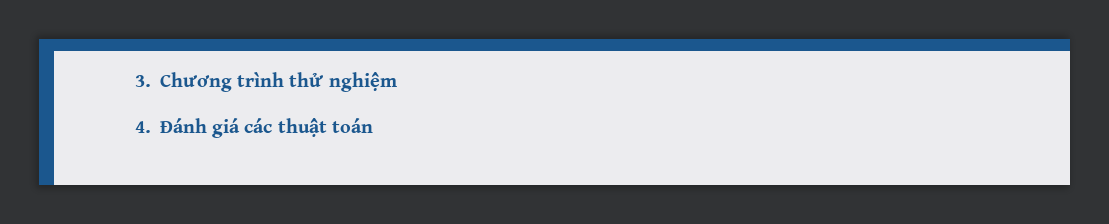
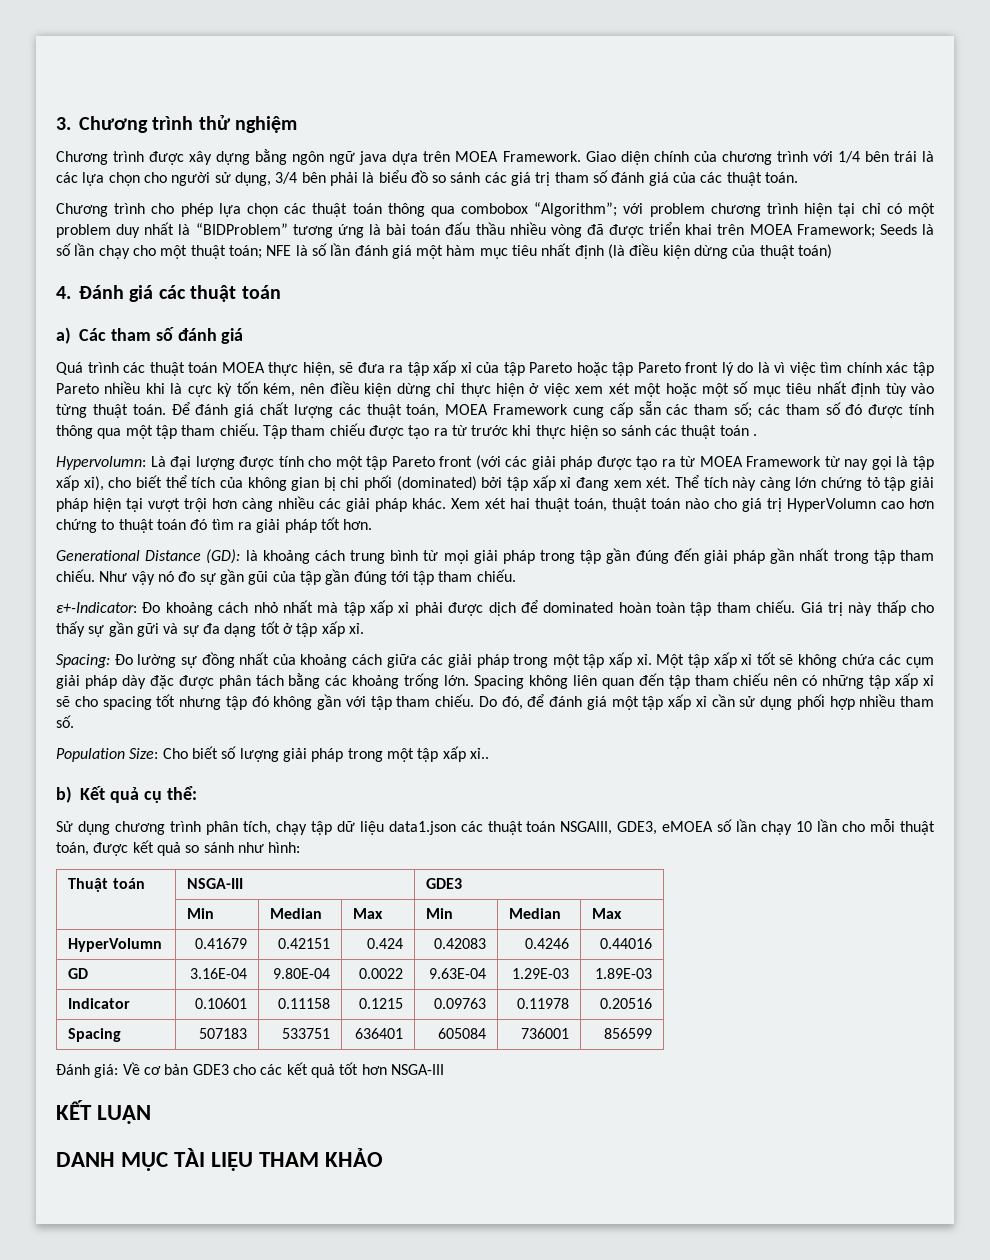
(397, 82) none -> [56,149,935,165] [56,170,799,186] [56,202,935,217] [56,222,934,238] [56,243,833,259] // Chương trình được xây dựng bằng ngôn ngữ java dựa trên MOEA Framework. Giao diện chính của chương trình với 1/4 bên trái là các lựa chọn cho người sử dụng, 3/4 bên phải là biểu đồ so sánh các giá trị tham số đánh giá của các thuật toán. // Chương trình cho phép lựa chọn các thuật toán thông qua combobox “Algorithm”; với problem chương trình hiện tại chỉ có một problem duy nhất là “BIDProblem” tương ứng là bài toán đấu thầu nhiều vòng đã được triển khai trên MOEA Framework; Seeds là số lần chạy cho một thuật toán; NFE là số lần đánh giá một hàm mục tiêu nhất định (là điều kiện dừng của thuật toán)
(373, 125) none -> [56,327,244,344] [56,360,935,376] [56,381,935,397] [56,401,935,418] [56,423,758,439] [56,455,934,470] [56,475,934,491] [56,496,934,512] [56,517,373,533] [56,548,934,564] [56,569,516,585] [56,600,934,616] [56,621,364,637] [56,652,935,668] [56,673,934,689] [56,694,934,710] [56,715,74,728] [56,746,489,762] [56,786,197,803] [56,819,936,835] [56,840,301,856] [68,878,145,892] [187,878,244,889] [426,878,463,889] [187,908,215,919] [270,908,323,919] [353,908,384,919] [426,908,454,919] [509,908,562,919] [592,908,623,919] [68,938,163,952] [194,938,247,949] [277,938,330,949] [366,938,403,949] [433,938,486,949] [524,938,569,949] [599,938,652,949] [68,968,89,979] [189,968,247,979] [272,968,330,979] [358,968,403,979] [428,968,486,979] [511,968,569,979] [594,968,652,979] [68,998,131,1009] [194,998,247,1009] [277,998,330,1009] [358,998,403,1009] [433,998,486,1009] [516,998,569,1009] [599,998,652,1009] [68,1028,122,1042] [198,1028,247,1039] [281,1028,330,1039] [354,1028,403,1039] [437,1028,486,1039] [520,1028,569,1039] [603,1028,652,1039] [56,1062,444,1078] [56,1100,152,1124] [56,1148,384,1171] // a) Các tham số đánh giá // Quá trình các thuật toán MOEA thực hiện, sẽ đưa ra tập xấp xỉ của tập Pareto hoặc tập Pareto front lý do là vì việc tìm chính xác tập Pareto nhiều khi là cực kỳ tốn kém, nên điều kiện dừng chỉ thực hiện ở việc xem xét một hoặc một số mục tiêu nhất định tùy vào từng thuật toán. Để đánh giá chất lượng các thuật toán, MOEA Framework cung cấp sẵn các tham số; các tham số đó được tính thông qua một tập tham chiếu. Tập tham chiếu được tạo ra từ trước khi thực hiện so sánh các thuật toán . // Hypervolumn: Là đại lượng được tính cho một tập Pareto front (với các giải pháp được tạo ra từ MOEA Framework từ nay gọi là tập xấp xỉ), cho biết thể tích của không gian bị chi phối (dominated) bởi tập xấp xỉ đang xem xét. Thể tích này càng lớn chứng tỏ tập giải pháp hiện tại vượt trội hơn càng nhiều các giải pháp khác. Xem xét hai thuật toán, thuật toán nào cho giá trị HyperVolumn cao hơn chứng to thuật toán đó tìm ra giải pháp tốt hơn. // Generational Distance (GD): là khoảng cách trung bình từ mọi giải pháp trong tập gần đúng đến giải pháp gần nhất trong tập tham chiếu. Như vậy nó đo sự gần gũi của tập gần đúng tới tập tham chiếu. // ε+-Indicator: Đo khoảng cách nhỏ nhất mà tập xấp xỉ phải được dịch để dominated hoàn toàn tập tham chiếu. Giá trị này thấp cho thấy sự gần gữi và sự đa dạng tốt ở tập xấp xỉ. // Spacing: Đo lường sự đồng nhất của khoảng cách giữa các giải pháp trong một tập xấp xỉ. Một tập xấp xỉ tốt sẽ không chứa các cụm giải pháp dày đặc được phân tách bằng các khoảng trống lớn. Spacing không liên quan đến tập tham chiếu nên có những tập xấp xỉ sẽ cho spacing tốt nhưng tập đó không gần với tập tham chiếu. Do đó, để đánh giá một tập xấp xỉ cần sử dụng phối hợp nhiều tham số. // Population Size: Cho biết số lượng giải pháp trong một tập xấp xỉ.. // b) Kết quả cụ thể: // Sử dụng chương trình phân tích, chạy tập dữ liệu data1.json các thuật toán NSGAIII, GDE3, eMOEA số lần chạy 10 lần cho mỗi thuật toán, được kết quả so sánh như hình: // Thuật toán | NSGA-III | GDE3 // | Min | Median | Max | Min | Median | Max // HyperVolumn | 0.41679 | 0.42151 | 0.424 | 0.42083 | 0.4246 | 0.44016 // GD | 3.16E-04 | 9.80E-04 | 0.0022 | 9.63E-04 | 1.29E-03 | 1.89E-03 // Indicator | 0.10601 | 0.11158 | 0.1215 | 0.09763 | 0.11978 | 0.20516 // Spacing | 507183 | 533751 | 636401 | 605084 | 736001 | 856599 // Đánh giá: Về cơ bản GDE3 cho các kết quả tốt hơn NSGA-III // KẾT LUẬN // DANH MỤC TÀI LIỆU THAM KHẢO

